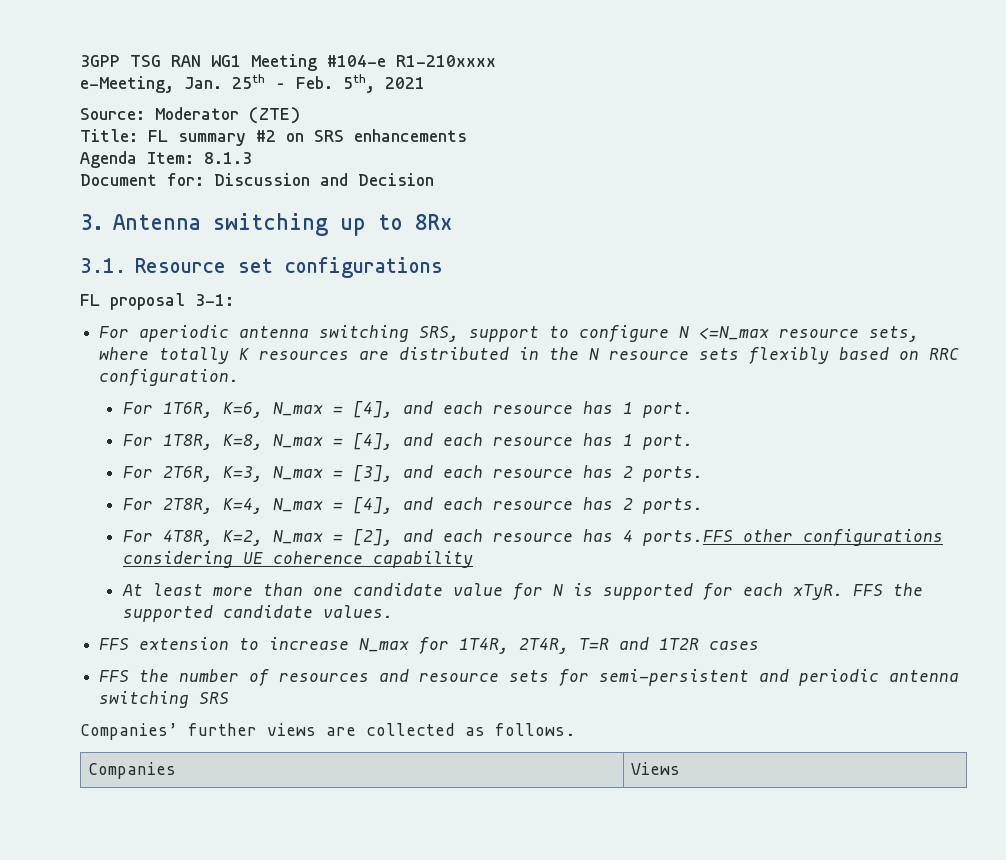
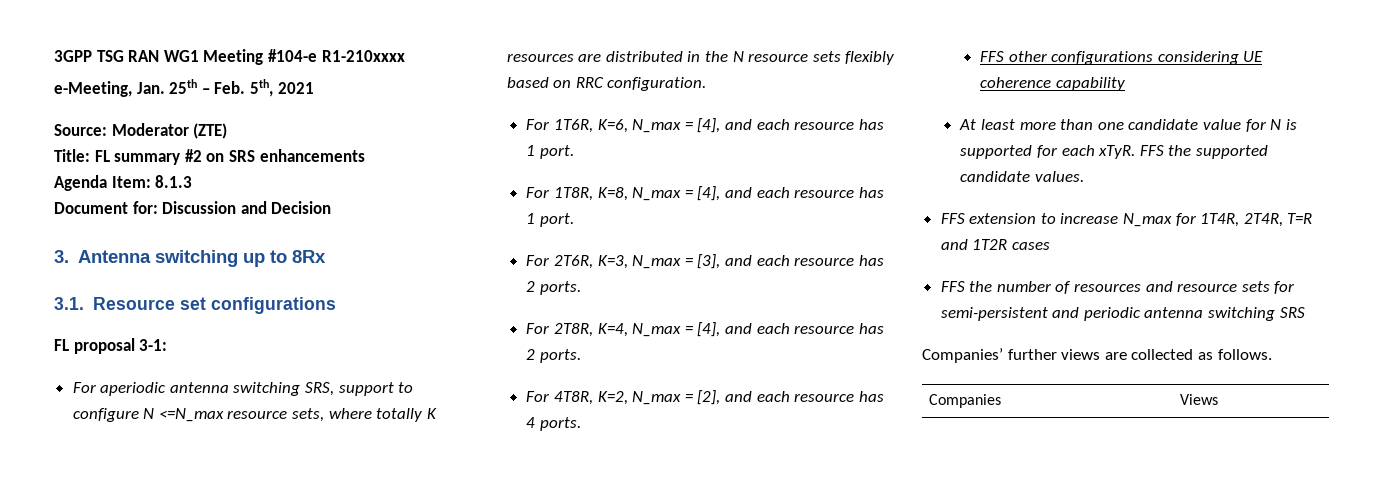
[642,530,733,546] ports.FFS -> [539,417,581,431] [980,51,1005,62] ports. // FFS

